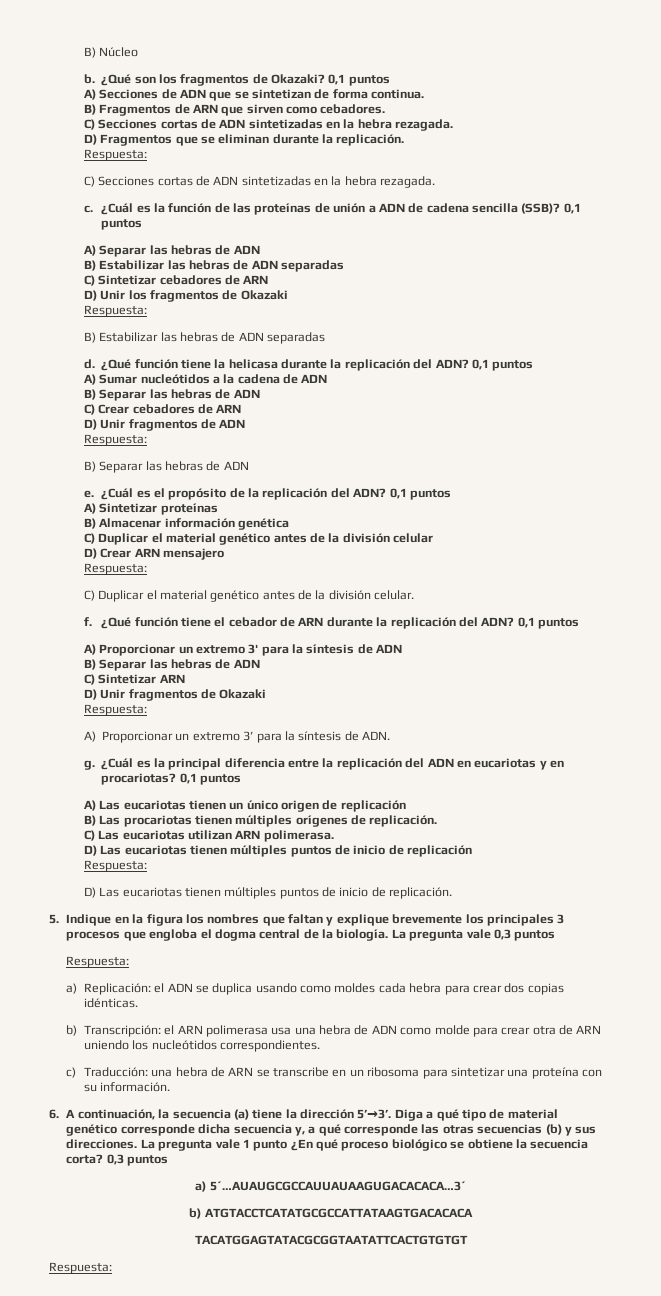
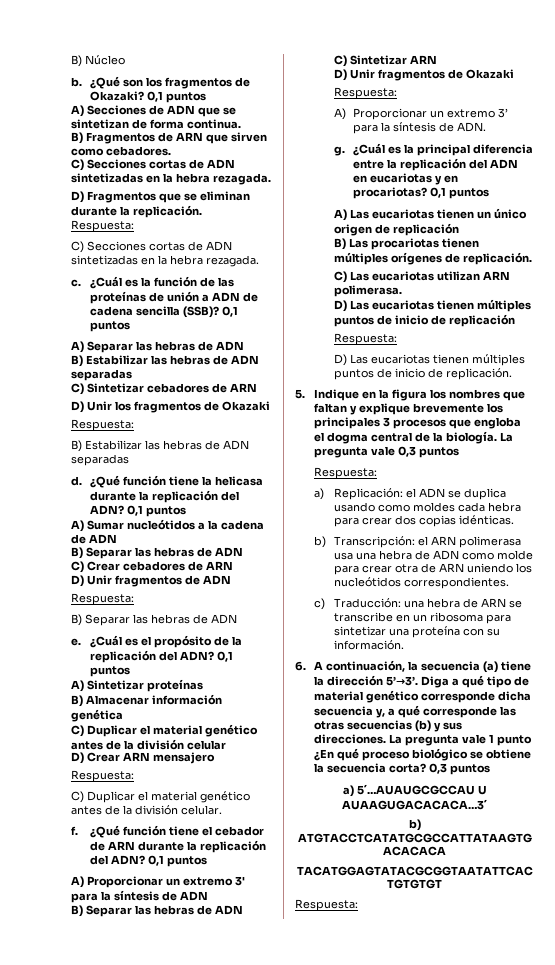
[209,1181,466,1191] 5´…AUAUGCGCCAUUAUAAGUGACACACA…3´ -> [356,784,487,795] [342,799,487,810] 5´…AUAUGCGCCAU U AUAAGUGACACACA…3´

